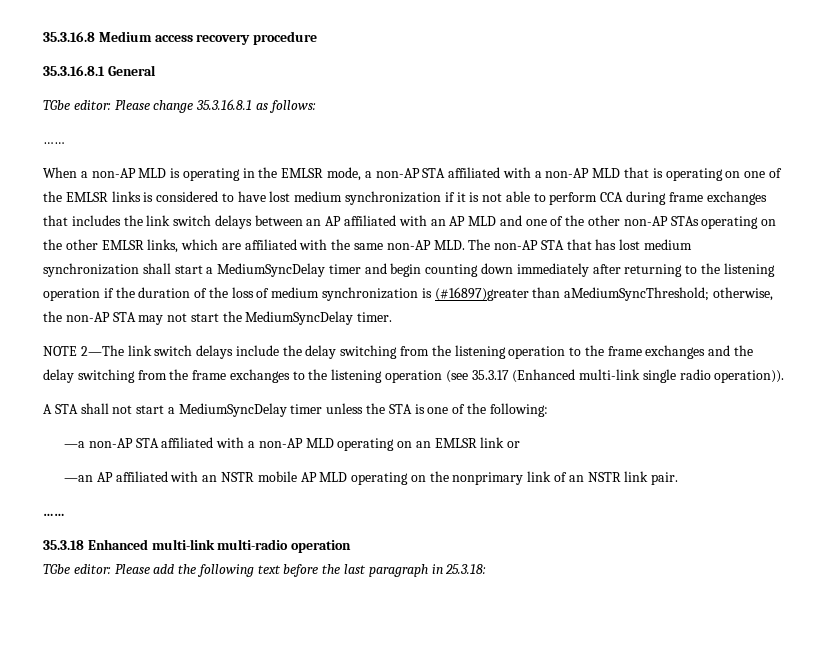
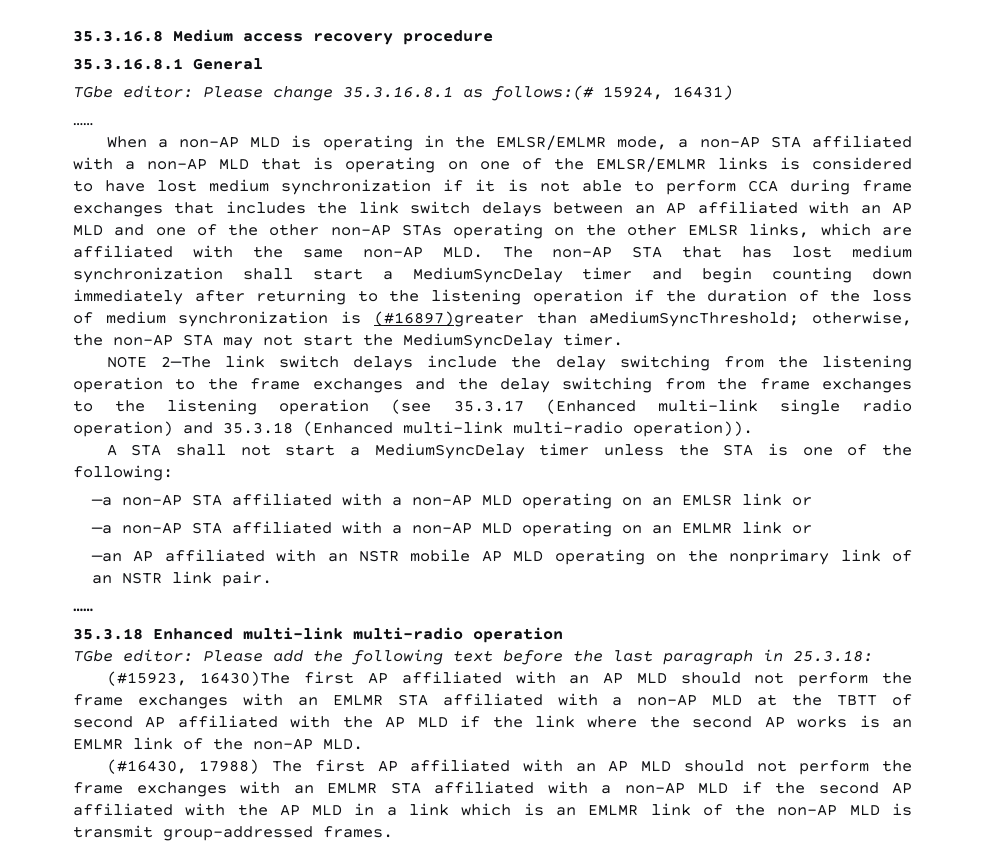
[268,100,316,113] follows: -> [492,85,733,101] follows:(# 15924, 16431)
[281,168,324,178] EMLSR -> [496,135,607,150] EMLSR/EMLMR
[65,192,108,202] EMLSR -> [595,157,706,172] EMLSR/EMLMR
(711, 374) none -> [73,421,623,437] operation) and 35.3.18 (Enhanced multi-link multi-radio
(521, 444) none -> [90,521,812,537] // —a non-AP STA affiliated with a non-AP MLD operating on an EMLMR link or
(487, 569) none -> [106,671,912,687] [73,693,913,709] [73,715,912,728] [73,737,363,750] [106,759,913,775] [73,781,912,797] [73,803,912,816] [73,825,393,841] // (#15923, 16430)The first AP affiliated with an AP MLD should not perform the frame exchanges with an EMLMR STA affiliated with a non-AP MLD at the TBTT of second AP affiliated with the AP MLD if the link where the second AP works is an EMLMR link of the non-AP MLD. // (#16430, 17988) The first AP affiliated with an AP MLD should not perform the frame exchanges with an EMLMR STA affiliated with a non-AP MLD if the second AP affiliated with the AP MLD in a link which is an EMLMR link of the non-AP MLD is transmit group-addressed frames.

